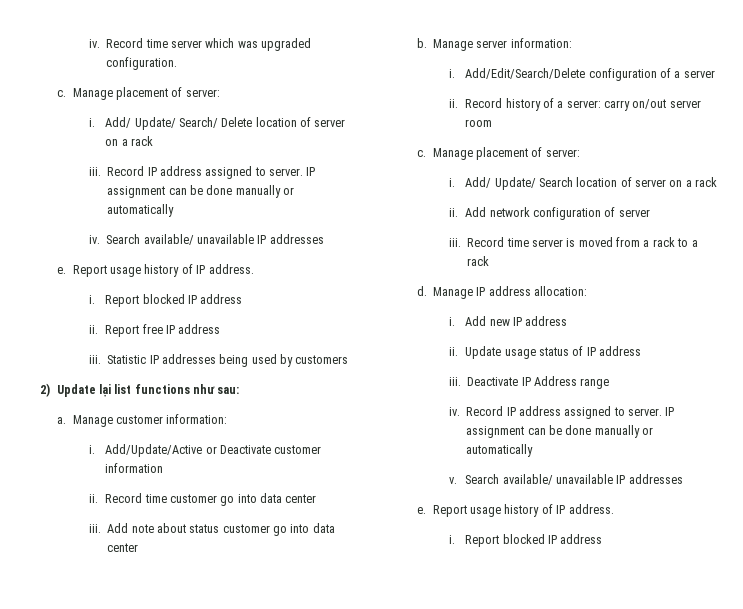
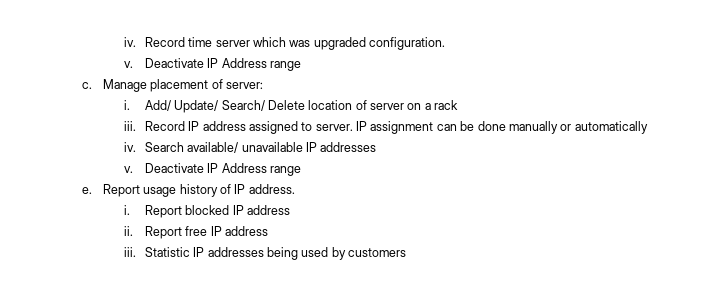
(178, 63) none -> [123,58,301,71] // v. Deactivate IP Address range
(324, 239) none -> [123,163,301,176] // v. Deactivate IP Address range
[40,383,240,397] [56,414,228,427] [88,444,322,457] [105,463,164,473] [88,493,317,506] [88,523,335,536] [107,543,139,552] [416,38,572,51] [448,68,715,81] [448,98,701,111] [465,119,493,127] [416,147,580,160] [448,177,718,190] [448,207,650,220] [448,237,698,247] [467,256,490,266] [416,286,587,299] [448,316,568,326] [448,346,642,359] [448,376,610,389] [448,406,675,419] [466,425,654,438] [466,444,534,457] [448,474,683,485] [416,504,614,517] [448,534,603,547] // 2) Update lại list functions như sau: // a. Manage customer information: // i. Add/Update/Active or Deactivate customer information // ii. Record time customer go into data center // iii. Add note about status customer go into data center // b. Manage server information: // i. Add/Edit/Search/Delete configuration of a server // ii. Record history of a server: carry on/out server room // c. Manage placement of server: // i. Add/ Update/ Search location of server on a rack // ii. Add network configuration of server // iii. Record time server is moved from a rack to a rack // d. Manage IP address allocation: // i. Add new IP address // ii. Update usage status of IP address // iii. Deactivate IP Address range // iv. Record IP address assigned to server. IP assignment can be done manually or automatically // v. Search available/ unavailable IP addresses // e. Report usage history of IP address. // i. Report blocked IP address -> (407, 252) none

